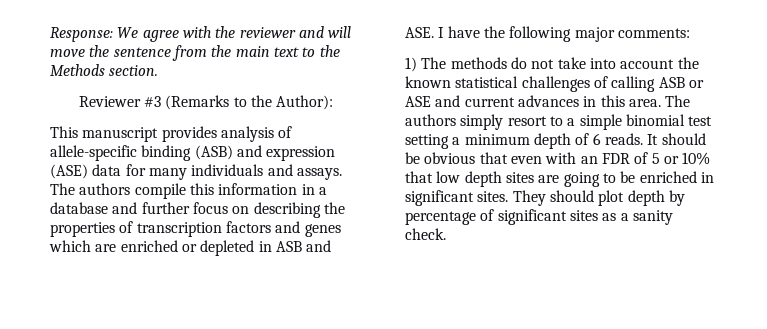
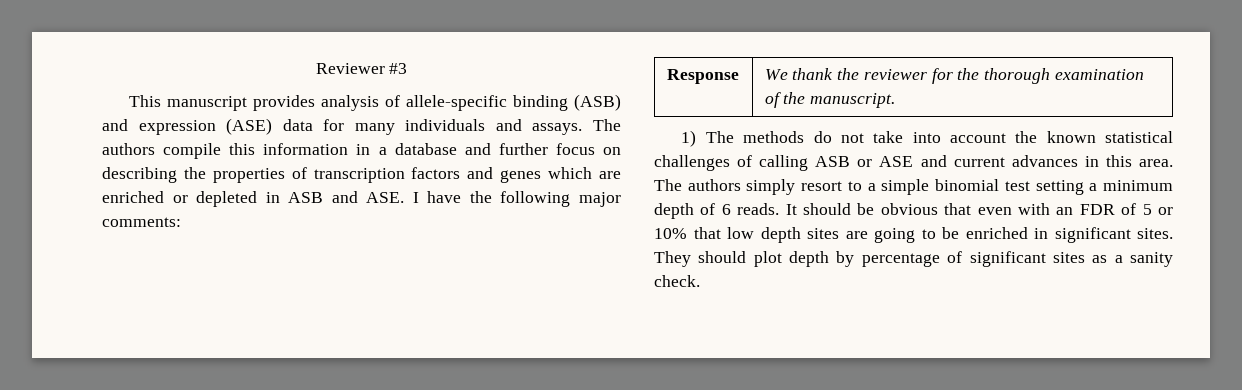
[50,26,352,42] [50,45,340,61] [50,64,159,76] [78,95,334,110] Response: We agree with the reviewer and will move the sentence from the main text to the Methods section. // Reviewer #3 (Remarks to the Author): -> [315,63,408,74] Reviewer #3
(690, 33) none -> [666,69,739,84] [764,68,1144,84] [764,92,896,108] // Response | We thank the reviewer for the thorough examination of the manuscript.

